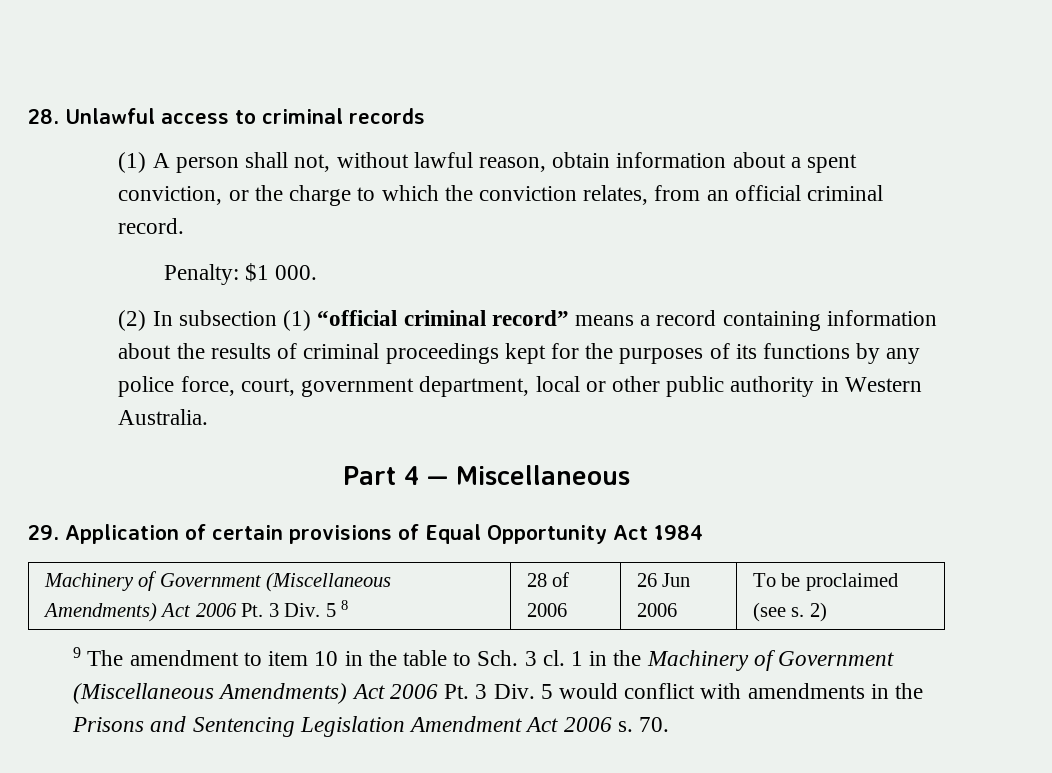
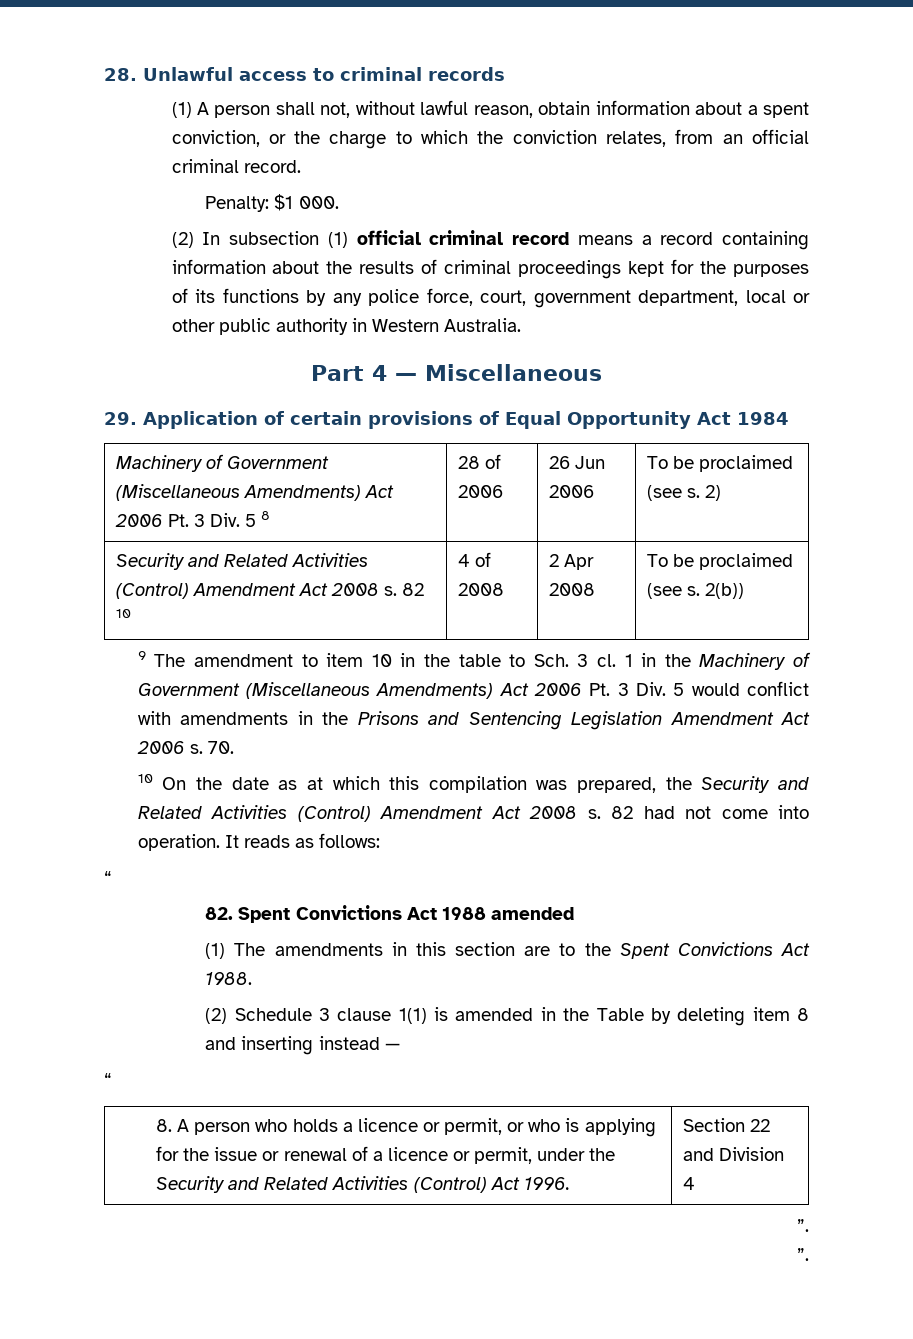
[317,310,569,326] “official criminal record” -> [356,230,570,245] official criminal record
(827, 612) none -> [115,553,368,570] [115,583,425,599] [115,609,131,618] [457,552,491,567] [457,583,504,596] [548,554,594,570] [548,583,595,596] [646,553,793,570] [646,583,744,599] // Security and Related Activities (Control) Amendment Act 2008 s. 82 10 | 4 of 2008 | 2 Apr 2008 | To be proclaimed (see s. 2(b))
(669, 724) none -> [137,774,809,793] [137,805,809,822] [137,833,381,851] [104,871,112,884] [205,905,574,923] [205,942,811,959] [205,972,253,985] [205,1007,809,1026] [205,1036,400,1055] [104,1073,112,1086] [156,1118,656,1137] [156,1146,616,1164] [156,1176,570,1193] [682,1118,770,1132] [682,1147,784,1161] [682,1177,695,1190] [797,1219,809,1232] [797,1248,809,1261] // 10 On the date as at which this compilation was prepared, the Security and Related Activities (Control) Amendment Act 2008 s. 82 had not come into operation. It reads as follows: // “ // 82. Spent Convictions Act 1988 amended // (1) The amendments in this section are to the Spent Convictions Act 1988. // (2) Schedule 3 clause 1(1) is amended in the Table by deleting item 8 and inserting instead — // “ // 8. A person who holds a licence or permit, or who is applying for the issue or renewal of a licence or permit, under the Security and Related Activities (Control) Act 1996. | Section 22 and Division 4 // ”. // ”.

